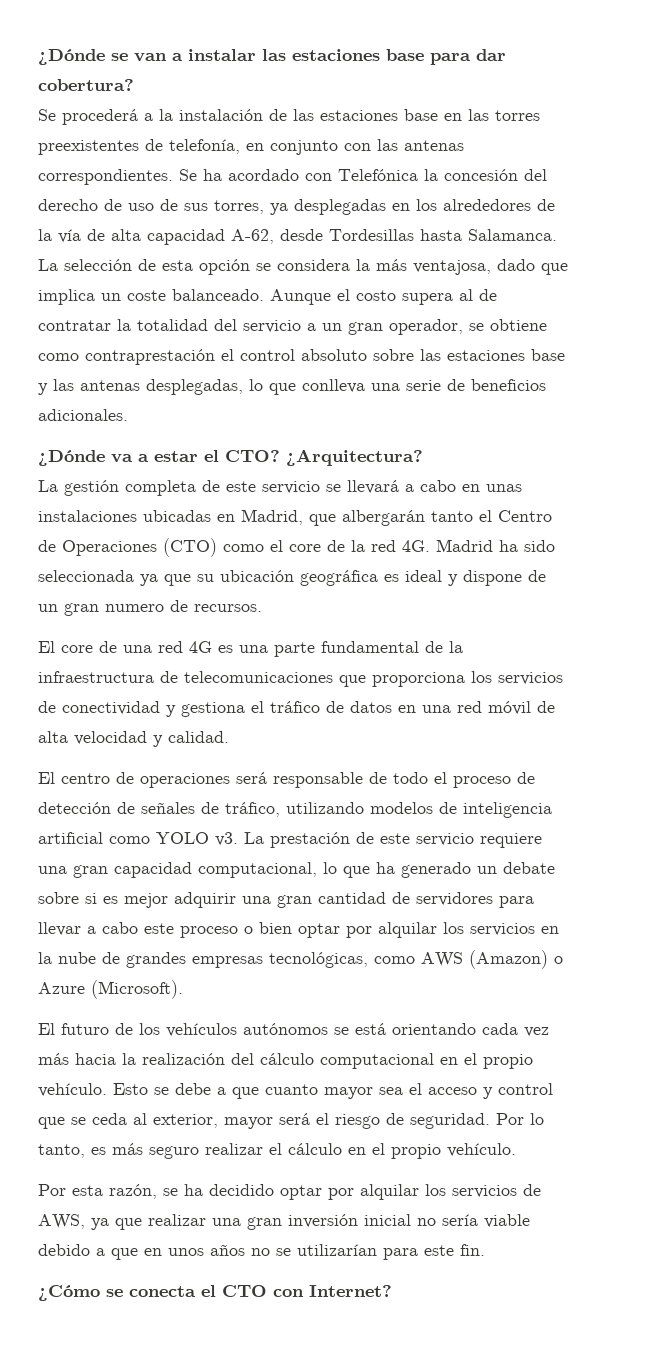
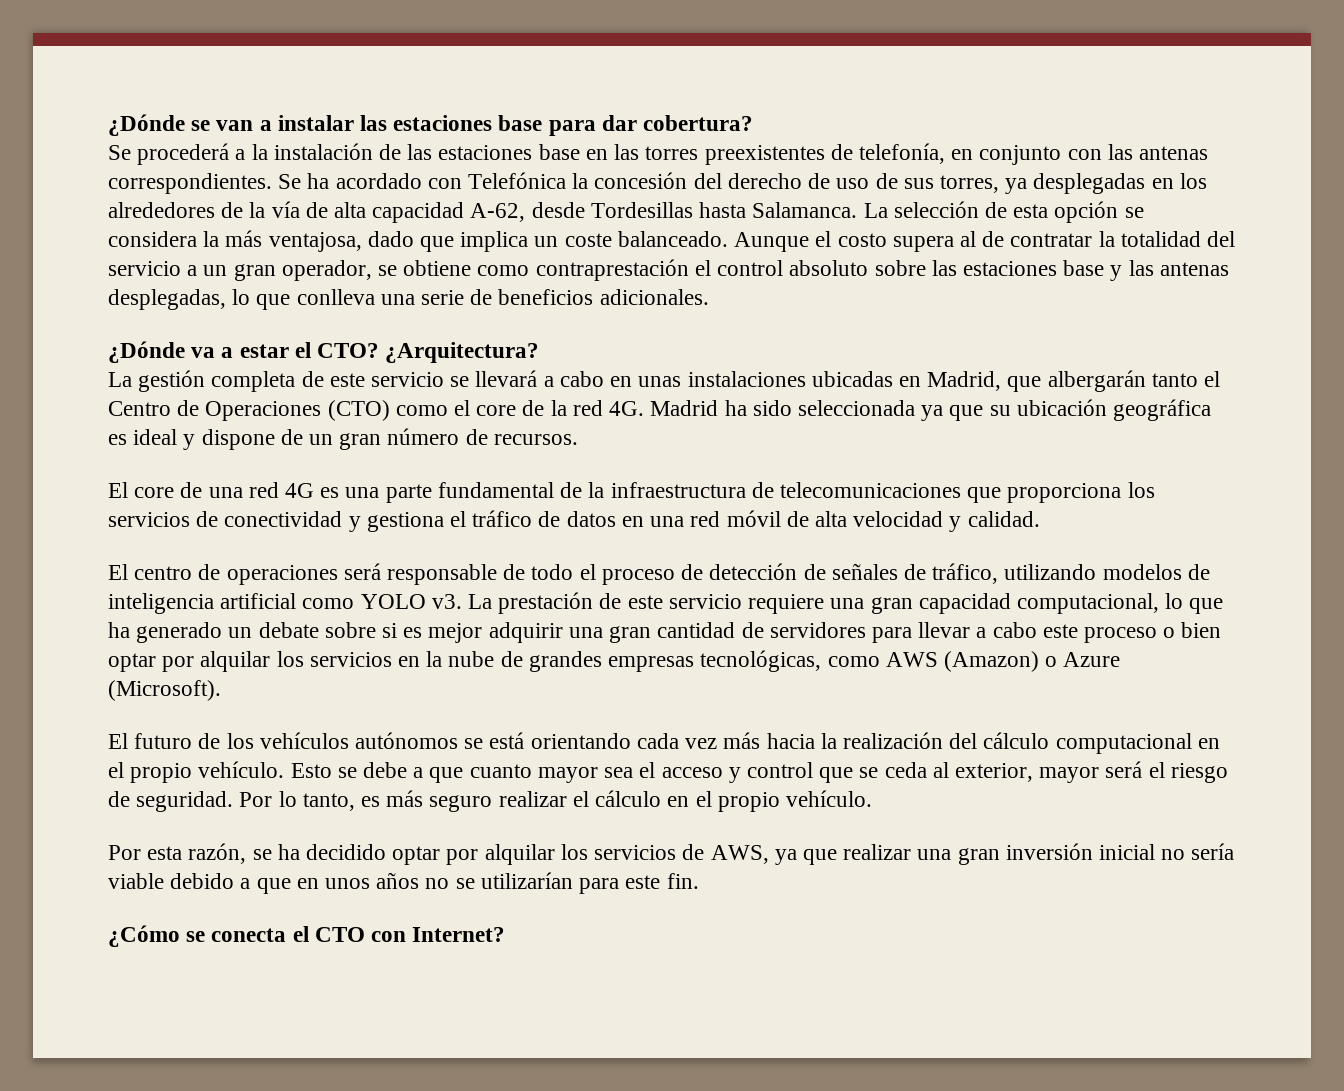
[105,604,164,612] numero -> [387,428,460,445] número

